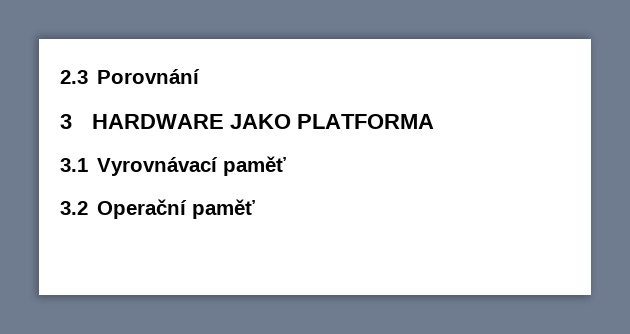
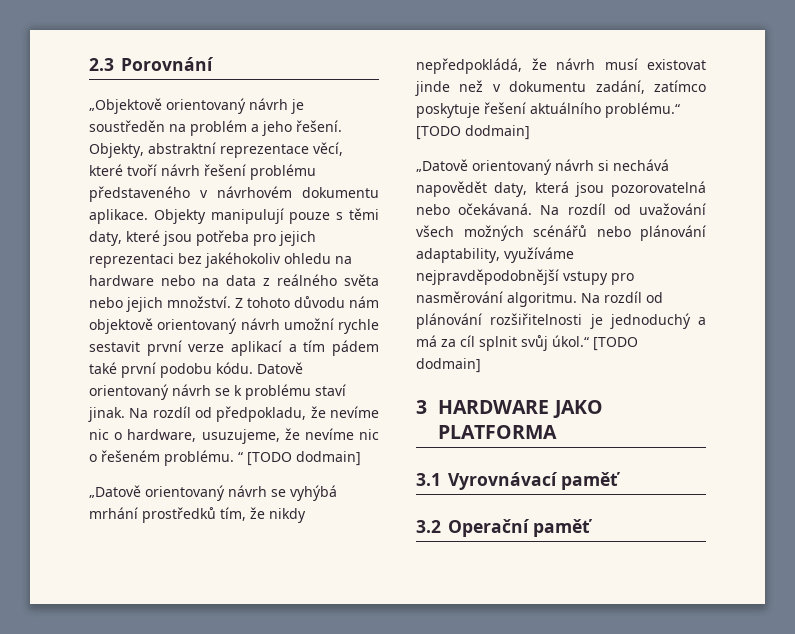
(200, 76) none -> [89,98,304,114] [89,120,342,136] [89,142,343,158] [89,164,316,180] [89,186,379,202] [89,208,379,224] [89,230,316,246] [89,252,352,268] [89,274,379,286] [89,296,379,312] [89,318,379,334] [89,340,379,356] [89,362,303,378] [89,384,346,400] [88,406,379,422] [89,428,379,444] [89,450,361,466] [89,485,337,501] [89,507,306,523] [416,58,706,74] [415,80,706,96] [416,102,680,118] [416,125,530,140] [416,159,669,175] [416,181,706,197] [416,203,706,215] [416,225,706,241] [416,247,574,263] [416,269,634,285] [416,291,663,307] [416,313,706,329] [416,335,638,351] [416,358,481,373] // „Objektově orientovaný návrh je soustředěn na problém a jeho řešení. Objekty, abstraktní reprezentace věcí, které tvoří návrh řešení problému představeného v návrhovém dokumentu aplikace. Objekty manipulují pouze s těmi daty, které jsou potřeba pro jejich reprezentaci bez jakéhokoliv ohledu na hardware nebo na data z reálného světa nebo jejich množství. Z tohoto důvodu nám objektově orientovaný návrh umožní rychle sestavit první verze aplikací a tím pádem také první podobu kódu. Datově orientovaný návrh se k problému staví jinak. Na rozdíl od předpokladu, že nevíme nic o hardware, usuzujeme, že nevíme nic o řešeném problému. “ [TODO dodmain] // „Datově orientovaný návrh se vyhýbá mrhání prostředků tím, že nikdy nepředpokládá, že návrh musí existovat jinde než v dokumentu zadání, zatímco poskytuje řešení aktuálního problému.“ [TODO dodmain] // „Datově orientovaný návrh si nechává napovědět daty, která jsou pozorovatelná nebo očekávaná. Na rozdíl od uvažování všech možných scénářů nebo plánování adaptability, využíváme nejpravděpodobnější vstupy pro nasměrování algoritmu. Na rozdíl od plánování rozšiřitelnosti je jednoduchý a má za cíl splnit svůj úkol.“ [TODO dodmain]

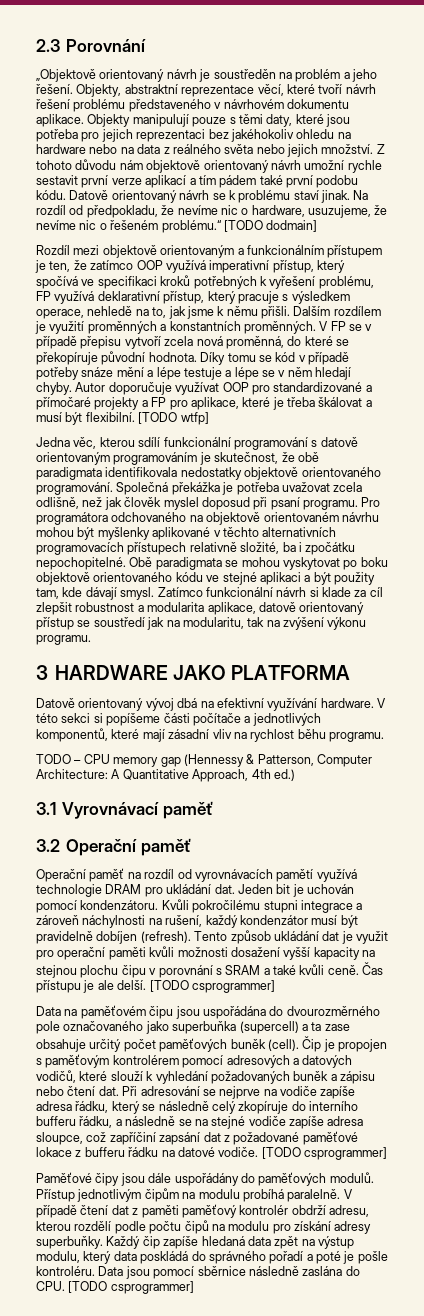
[164,450,361,466] [89,485,337,501] [89,507,306,523] [416,58,706,74] [415,80,706,96] [416,102,680,118] [416,125,530,140] [416,159,669,175] [416,181,706,197] [416,203,706,215] [416,225,706,241] [416,247,574,263] [416,269,634,285] [416,291,663,307] [416,313,706,329] [416,335,638,351] [416,358,481,373] [416,400,603,418] [438,425,558,439] problému. “ [TODO dodmain] // „Datově orientovaný návrh se vyhýbá mrhání prostředků tím, že nikdy nepředpokládá, že návrh musí existovat jinde než v dokumentu zadání, zatímco poskytuje řešení aktuálního problému.“ [TODO dodmain] // „Datově orientovaný návrh si nechává napovědět daty, která jsou pozorovatelná nebo očekávaná. Na rozdíl od uvažování všech možných scénářů nebo plánování adaptability, využíváme nejpravděpodobnější vstupy pro nasměrování algoritmu. Na rozdíl od plánování rozšiřitelnosti je jednoduchý a má za cíl splnit svůj úkol.“ [TODO dodmain] // 3 HARDWARE JAKO PLATFORMA -> [161,220,318,233] [36,245,383,258] [35,260,345,273] [36,275,374,289] [36,291,350,304] [36,306,381,319] [35,321,373,334] [36,336,349,349] [36,351,349,365] [36,367,352,380] [36,382,372,395] [36,397,372,410] [36,412,209,425] [36,437,358,450] [36,452,319,465] [36,467,381,480] [36,482,363,495] [36,497,381,510] [36,512,379,525] [36,527,337,540] [36,542,356,555] [36,557,388,570] [36,572,375,585] [36,587,383,600] [36,602,365,615] [36,617,367,630] [36,635,91,645] [36,665,351,680] [36,698,386,711] [36,713,321,726] [36,728,384,742] [36,754,372,767] [36,769,295,782] problému.“ [TODO dodmain] // Rozdíl mezi objektově orientovaným a funkcionálním přístupem je ten, že zatímco OOP využívá imperativní přístup, který spočívá ve specifikaci kroků potřebných k vyřešení problému, FP využívá deklarativní přístup, který pracuje s výsledkem operace, nehledě na to, jak jsme k němu přišli. Dalším rozdílem je využití proměnných a konstantních proměnných. V FP se v případě přepisu vytvoří zcela nová proměnná, do které se překopíruje původní hodnota. Díky tomu se kód v případě potřeby snáze mění a lépe testuje a lépe se v něm hledají chyby. Autor doporučuje využívat OOP pro standardizované a přímočaré projekty a FP pro aplikace, které je třeba škálovat a musí být flexibilní. [TODO wtfp] // Jedna věc, kterou sdílí funkcionální programování s datově orientovaným programováním je skutečnost, že obě paradigmata identifikovala nedostatky objektově orientovaného programování. Společná překážka je potřeba uvažovat zcela odlišně, než jak člověk myslel doposud při psaní programu. Pro programátora odchovaného na objektově orientovaném návrhu mohou být myšlenky aplikované v těchto alternativních programovacích přístupech relativně složité, ba i zpočátku nepochopitelné. Obě paradigmata se mohou vyskytovat po boku objektově orientovaného kódu ve stejné aplikaci a být použity tam, kde dávají smysl. Zatímco funkcionální návrh si klade za cíl zlepšit robustnost a modularita aplikace, datově orientovaný přístup se soustředí jak na modularitu, tak na zvýšení výkonu programu. // 3 HARDWARE JAKO PLATFORMA // Datově orientovaný vývoj dbá na efektivní využívání hardware. V této sekci si popíšeme části počítače a jednotlivých komponentů, které mají zásadní vliv na rychlost běhu programu. // TODO – CPU memory gap (Hennessy & Patterson, Computer Architecture: A Quantitative Approach, 4th ed.)
(592, 528) none -> [36,868,357,882] [36,884,354,897] [36,899,363,913] [36,915,358,928] [36,930,388,944] [36,946,375,960] [36,962,384,978] [36,980,275,993] [36,1005,380,1019] [36,1021,350,1034] [36,1036,387,1052] [36,1054,353,1068] [36,1070,375,1084] [36,1086,356,1099] [36,1101,358,1114] [36,1116,364,1129] [36,1131,358,1145] [36,1147,387,1160] [36,1172,374,1186] [36,1188,353,1202] [36,1204,369,1218] [36,1220,372,1234] [36,1236,354,1249] [36,1251,388,1264] [36,1266,360,1279] [36,1281,194,1294] // Operační paměť na rozdíl od vyrovnávacích pamětí využívá technologie DRAM pro ukládání dat. Jeden bit je uchován pomocí kondenzátoru. Kvůli pokročilému stupni integrace a zároveň náchylnosti na rušení, každý kondenzátor musí být pravidelně dobíjen (refresh). Tento způsob ukládání dat je využit pro operační paměti kvůli možnosti dosažení vyšší kapacity na stejnou plochu čipu v porovnání s SRAM a také kvůli ceně. Čas přístupu je ale delší. [TODO csprogrammer] // Data na paměťovém čipu jsou uspořádána do dvourozměrného pole označovaného jako superbuňka (supercell) a ta zase obsahuje určitý počet paměťových buněk (cell). Čip je propojen s paměťovým kontrolérem pomocí adresových a datových vodičů, které slouží k vyhledání požadovaných buněk a zápisu nebo čtení dat. Při adresování se nejprve na vodiče zapíše adresa řádku, který se následně celý zkopíruje do interního bufferu řádku, a následně se na stejné vodiče zapíše adresa sloupce, což zapříčiní zapsání dat z požadované paměťové lokace z bufferu řádku na datové vodiče. [TODO csprogrammer] // Paměťové čipy jsou dále uspořádány do paměťových modulů. Přístup jednotlivým čipům na modulu probíhá paralelně. V případě čtení dat z paměti paměťový kontrolér obdrží adresu, kterou rozdělí podle počtu čipů na modulu pro získání adresy superbuňky. Každý čip zapíše hledaná data zpět na výstup modulu, který data poskládá do správného pořadí a poté je pošle kontroléru. Data jsou pomocí sběrnice následně zaslána do CPU. [TODO csprogrammer]

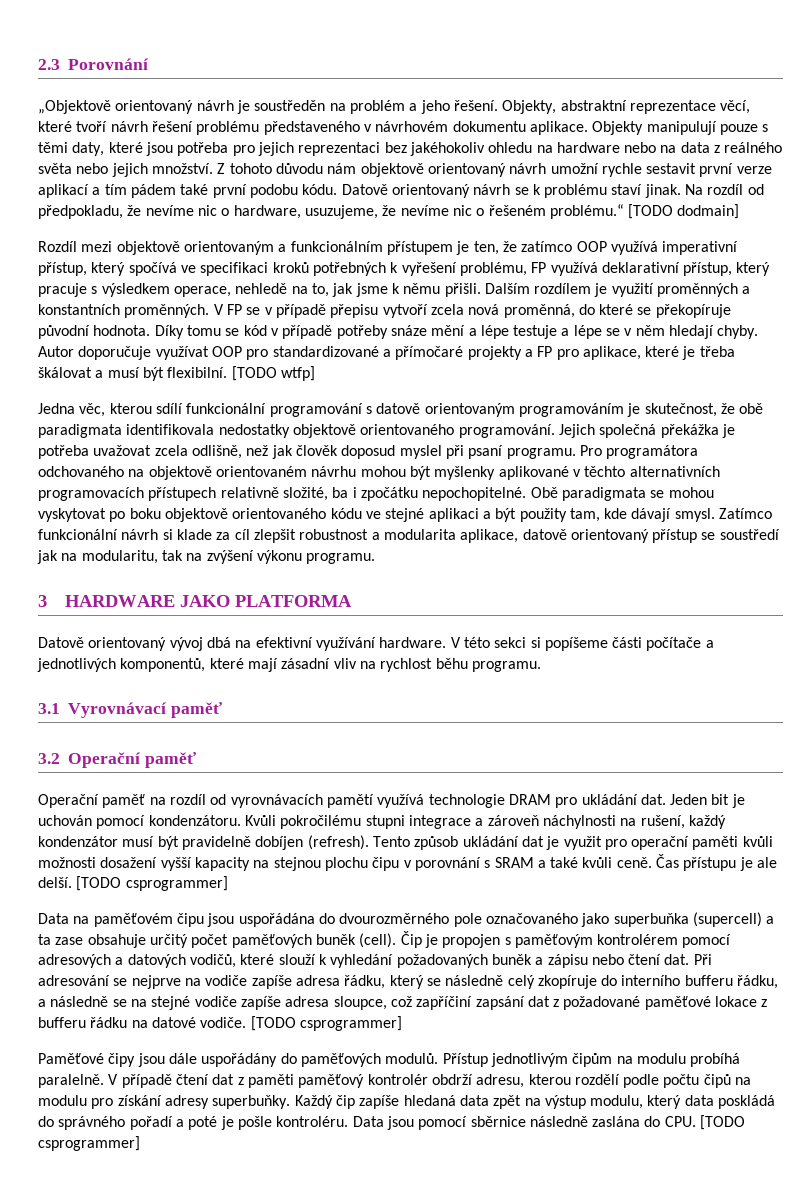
[116,482,169,495] Společná -> [558,424,657,438] Jejich společná
[163,497,250,510] myslel doposud -> [341,445,442,459] doposud myslel
[36,754,372,767] [36,769,295,782] // TODO – CPU memory gap (Hennessy & Patterson, Computer Architecture: A Quantitative Approach, 4th ed.) -> (541, 666) none

